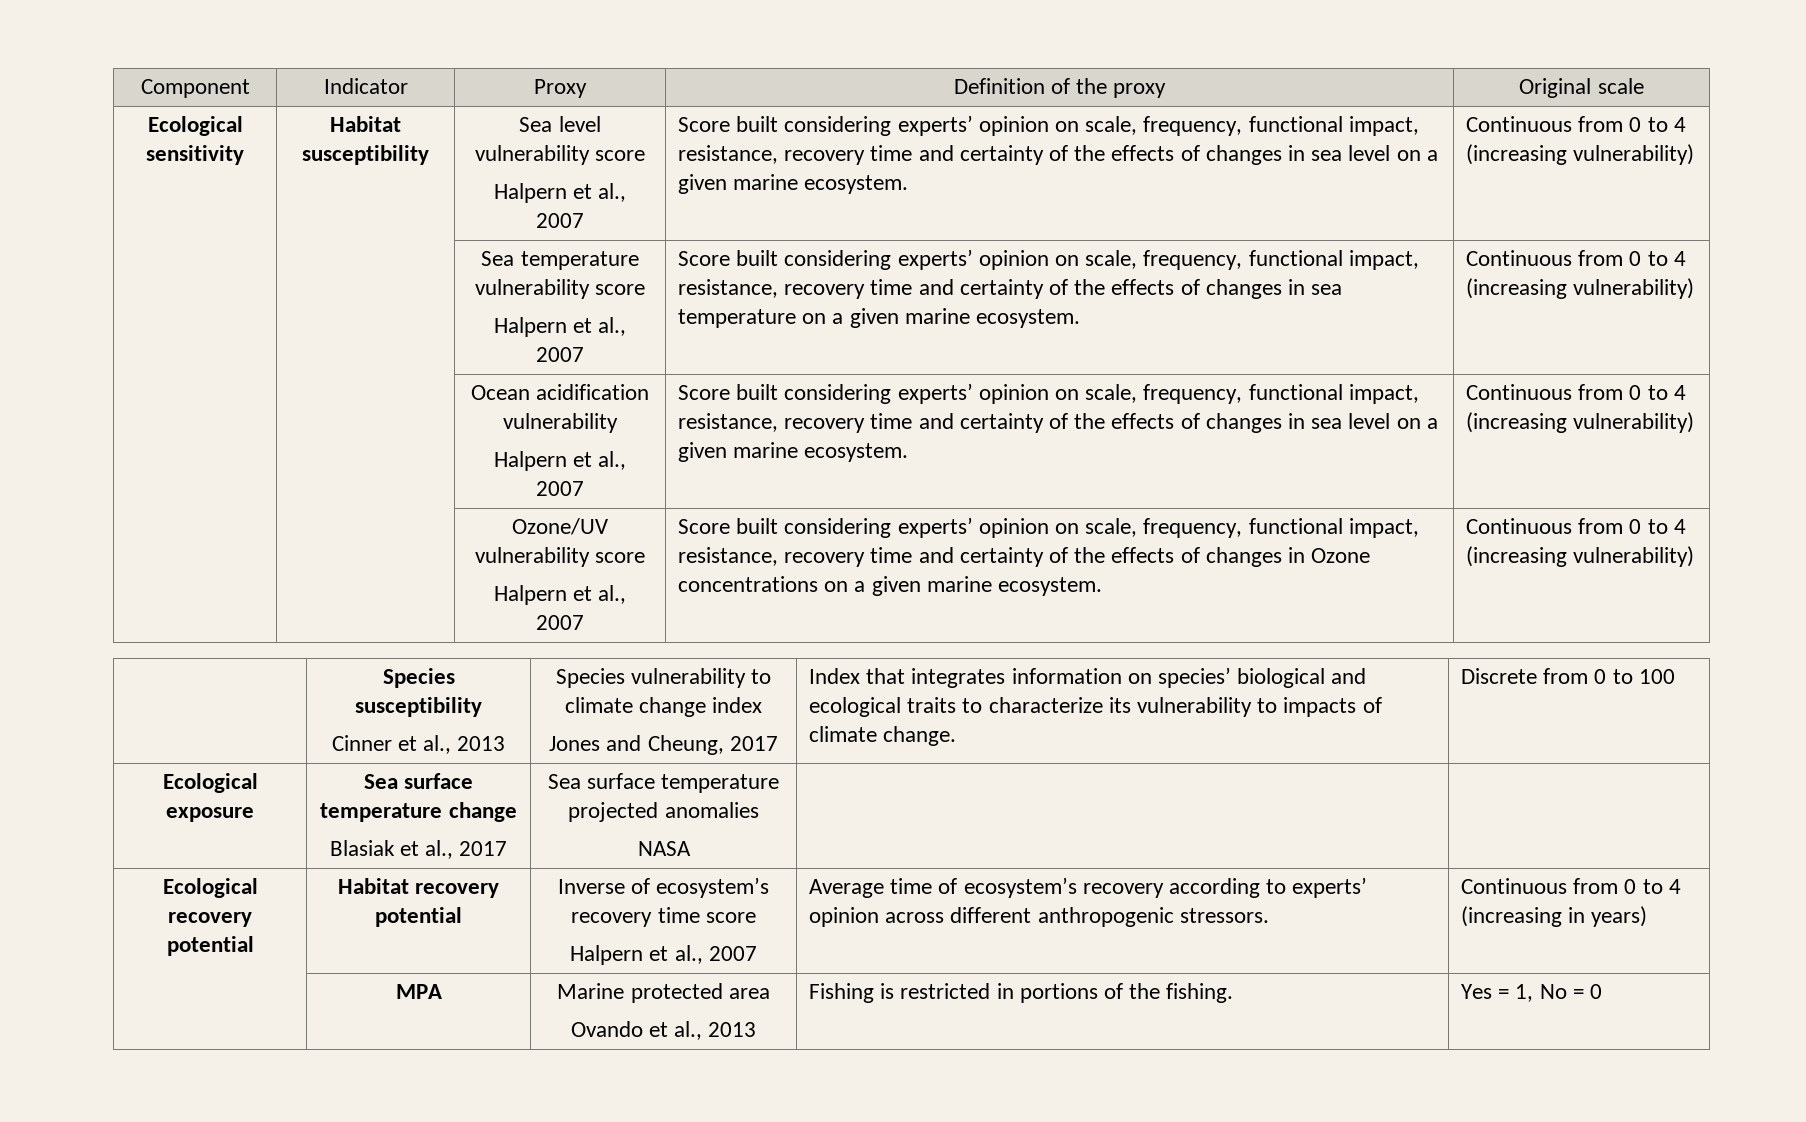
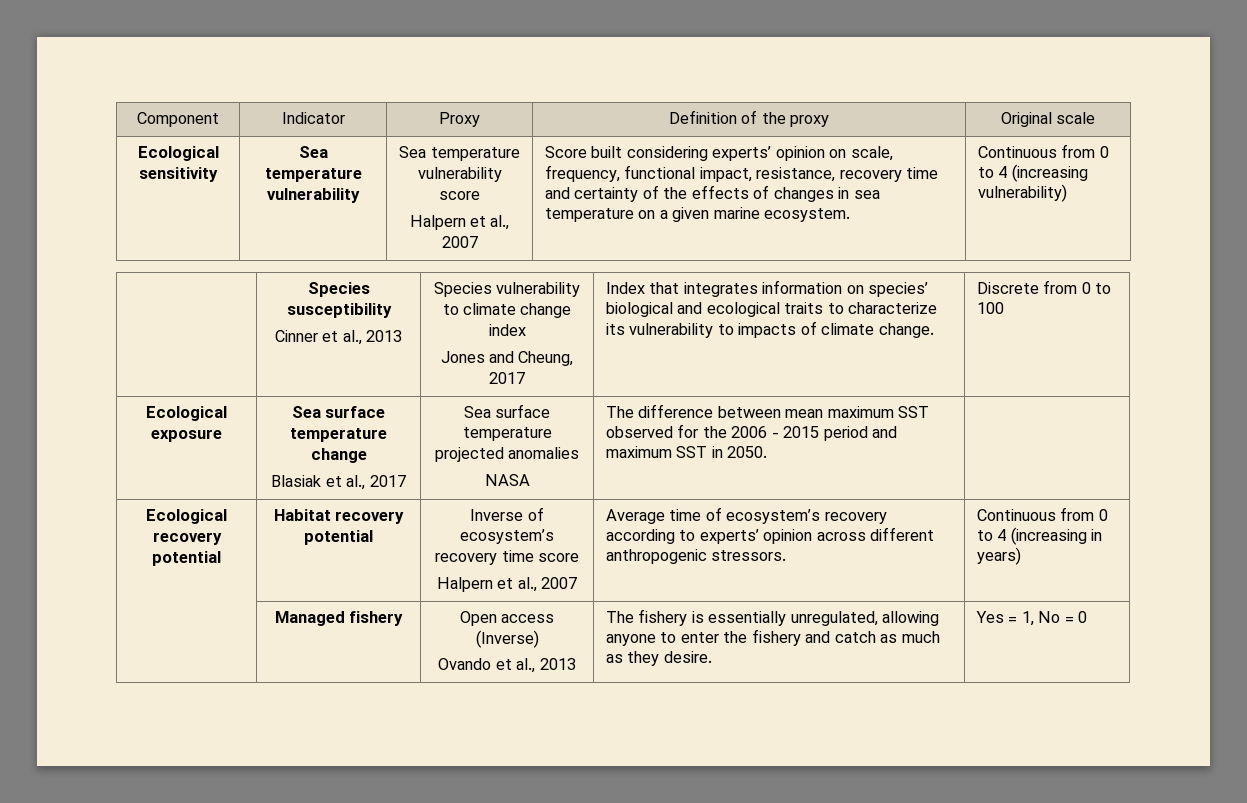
[330,116,401,132] [302,145,429,165] [519,116,601,132] [474,145,646,165] [493,183,627,203] [536,213,584,228] [677,115,1419,136] [677,145,1438,165] [677,174,909,194] [1465,116,1686,132] [1465,144,1695,165] | Habitat susceptibility | Sea level vulnerability score // Halpern et al., 2007 | Score built considering experts’ opinion on scale, frequency, functional impact, resistance, recovery time and certainty of the effects of changes in sea level on a given marine ecosystem. | Continuous from 0 to 4 (increasing vulnerability) // | -> [298,146,328,158] [264,168,362,182] [267,188,360,203] | Sea temperature vulnerability
[470,384,650,400] [503,413,618,433] [493,451,627,471] [536,481,584,496] [677,383,1419,404] [677,413,1438,433] [677,442,909,462] [1465,384,1686,400] [1465,412,1695,433] [512,518,608,535] [474,547,646,567] [493,585,627,605] [536,615,584,630] [677,517,1419,538] [677,547,1371,567] [677,576,1102,596] [1465,518,1686,534] [1465,546,1695,567] // | | Ocean acidification vulnerability // Halpern et al., 2007 | Score built considering experts’ opinion on scale, frequency, functional impact, resistance, recovery time and certainty of the effects of changes in sea level on a given marine ecosystem. | Continuous from 0 to 4 (increasing vulnerability) // | | Ozone/UV vulnerability score // Halpern et al., 2007 | Score built considering experts’ opinion on scale, frequency, functional impact, resistance, recovery time and certainty of the effects of changes in Ozone concentrations on a given marine ecosystem. | Continuous from 0 to 4 (increasing vulnerability) -> (1067, 193) none
(691, 848) none -> [605,404,930,418] [605,424,898,441] [605,446,768,458] The difference between mean maximum SST observed for the 2006 - 2015 period and maximum SST in 2050.
[395,984,442,999] [557,983,770,1003] MPA | Marine protected area -> [274,611,404,626] [459,611,555,626] [475,630,539,648] Managed fishery | Open access (Inverse)
[808,983,1234,1003] Fishing is restricted in portions of the fishing. -> [605,609,940,626] [605,629,940,646] [605,651,712,666] The fishery is essentially unregulated, allowing anyone to enter the fishery and catch as much as they desire.

